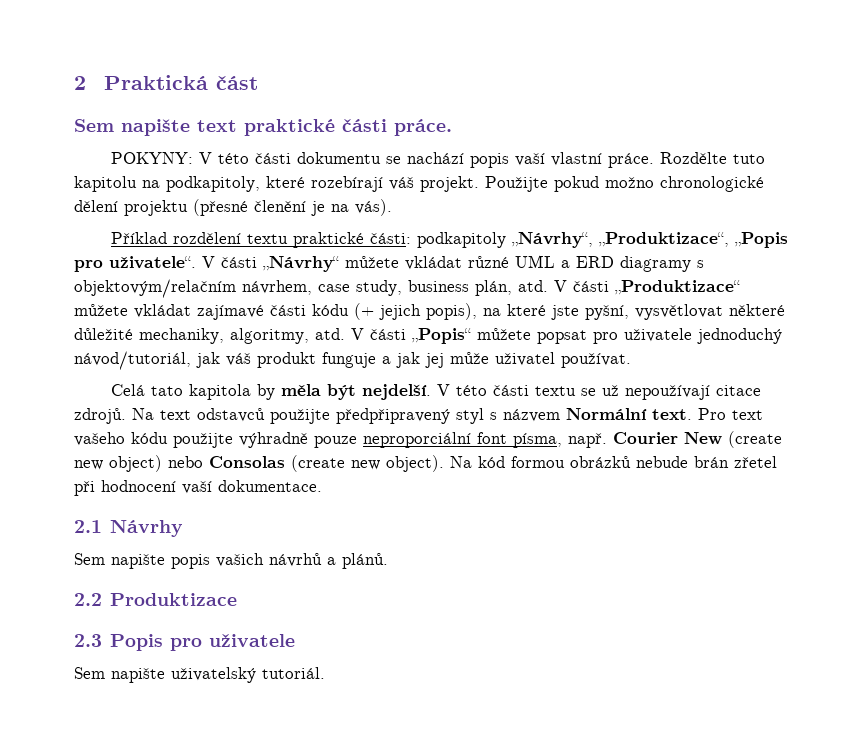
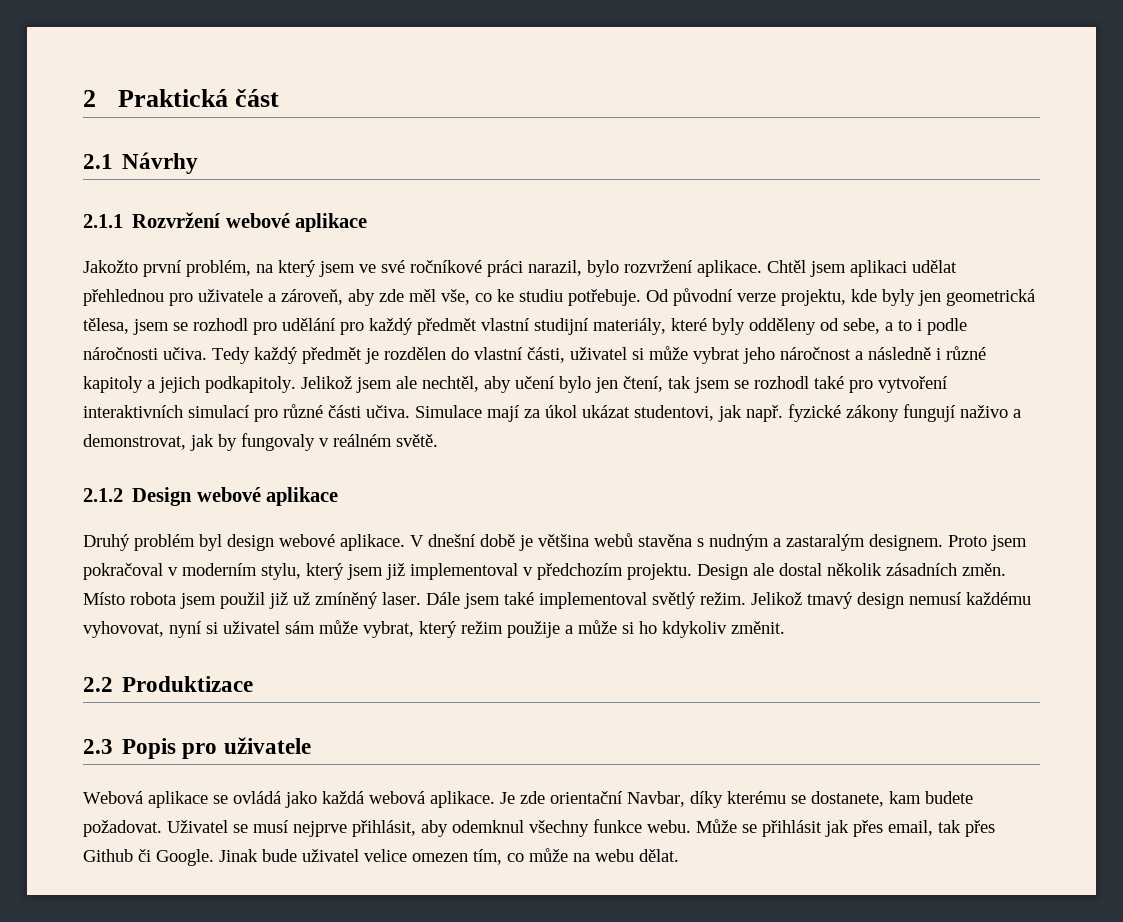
[74,119,452,136] [111,152,766,168] [74,176,764,192] [74,199,392,216] [111,232,789,248] [74,255,704,272] [74,279,740,298] [74,303,785,320] [74,328,782,344] [74,351,631,370] [111,384,762,400] [74,408,763,424] [74,431,782,448] [74,455,777,472] [74,480,322,496] [74,520,184,537] [74,553,388,569] Sem napište text praktické části práce. // POKYNY: V této části dokumentu se nachází popis vaší vlastní práce. Rozdělte tuto kapitolu na podkapitoly, které rozebírají váš projekt. Použijte pokud možno chronologické dělení projektu (přesné členění je na vás). // Příklad rozdělení textu praktické části: podkapitoly „Návrhy“, „Produktizace“, „Popis pro uživatele“. V části „Návrhy“ můžete vkládat různé UML a ERD diagramy s objektovým/relačním návrhem, case study, business plán, atd. V části „Produktizace“ můžete vkládat zajímavé části kódu (+ jejich popis), na které jste pyšní, vysvětlovat některé důležité mechaniky, algoritmy, atd. V části „Popis“ můžete popsat pro uživatele jednoduchý návod/tutoriál, jak váš produkt funguje a jak jej může uživatel používat. // Celá tato kapitola by měla být nejdelší. V této části textu se už nepoužívají citace zdrojů. Na text odstavců použijte předpřipravený styl s názvem Normální text. Pro text vašeho kódu použijte výhradně pouze neproporciální font písma, např. Courier New (create new object) nebo Consolas (create new object). Na kód formou obrázků nebude brán zřetel při hodnocení vaší dokumentace. // 2.1 Návrhy // Sem napište popis vašich návrhů a plánů. -> [83,152,199,174] [83,212,368,232] [83,260,957,277] [83,288,1035,306] [83,318,967,335] [83,346,986,364] [83,376,947,393] [83,404,1021,422] [83,433,438,451] [83,487,339,506] [83,533,1027,551] [83,563,1006,580] [83,592,1031,609] [83,620,785,638] 2.1 Návrhy // 2.1.1 Rozvržení webové aplikace // Jakožto první problém, na který jsem ve své ročníkové práci narazil, bylo rozvržení aplikace. Chtěl jsem aplikaci udělat přehlednou pro uživatele a zároveň, aby zde měl vše, co ke studiu potřebuje. Od původní verze projektu, kde byly jen geometrická tělesa, jsem se rozhodl pro udělání pro každý předmět vlastní studijní materiály, které byly odděleny od sebe, a to i podle náročnosti učiva. Tedy každý předmět je rozdělen do vlastní části, uživatel si může vybrat jeho náročnost a následně i různé kapitoly a jejich podkapitoly. Jelikož jsem ale nechtěl, aby učení bylo jen čtení, tak jsem se rozhodl také pro vytvoření interaktivních simulací pro různé části učiva. Simulace mají za úkol ukázat studentovi, jak např. fyzické zákony fungují naživo a demonstrovat, jak by fungovaly v reálném světě. // 2.1.2 Design webové aplikace // Druhý problém byl design webové aplikace. V dnešní době je většina webů stavěna s nudným a zastaralým designem. Proto jsem pokračoval v moderním stylu, který jsem již implementoval v předchozím projektu. Design ale dostal několik zásadních změn. Místo robota jsem použil již už zmíněný laser. Dále jsem také implementoval světlý režim. Jelikož tmavý design nemusí každému vyhovovat, nyní si uživatel sám může vybrat, který režim použije a může si ho kdykoliv změnit.
[74,667,325,683] Sem napište uživatelský tutoriál. -> [83,791,973,808] [83,819,995,837] [83,848,679,866] Webová aplikace se ovládá jako každá webová aplikace. Je zde orientační Navbar, díky kterému se dostanete, kam budete požadovat. Uživatel se musí nejprve přihlásit, aby odemknul všechny funkce webu. Může se přihlásit jak přes email, tak přes Github či Google. Jinak bude uživatel velice omezen tím, co může na webu dělat.

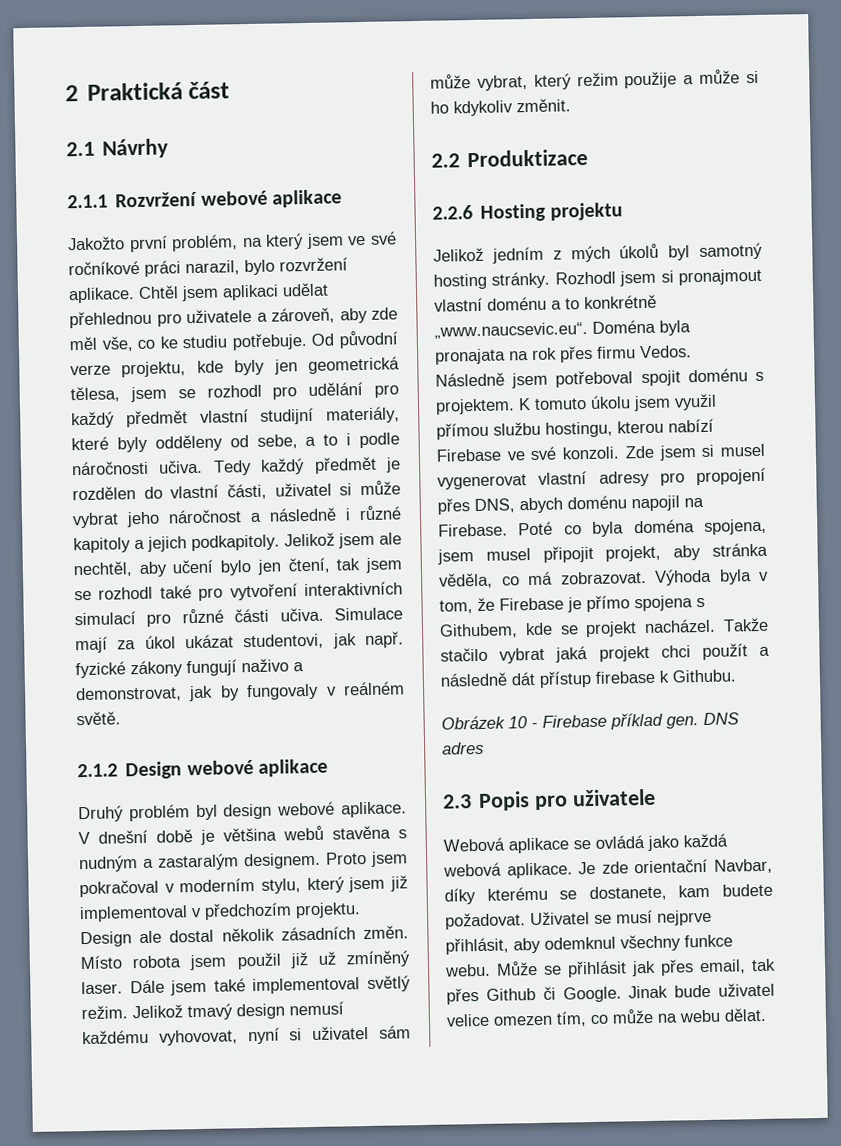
(254, 684) none -> [432,202,623,222] [433,242,763,264] [433,268,762,290] [434,294,657,312] [434,319,691,339] [435,345,692,365] [435,368,764,389] [435,393,717,415] [436,418,714,440] [436,443,765,462] [437,467,766,490] [437,495,704,515] [438,518,767,537] [437,542,768,565] [439,568,769,589] [439,595,705,614] [439,617,769,639] [440,643,770,664] [440,669,736,688] [441,712,739,730] [442,741,484,755] // 2.2.6 Hosting projektu // Jelikož jedním z mých úkolů byl samotný hosting stránky. Rozhodl jsem si pronajmout vlastní doménu a to konkrétně „www.naucsevic.eu“. Doména byla pronajata na rok přes firmu Vedos. Následně jsem potřeboval spojit doménu s projektem. K tomuto úkolu jsem využil přímou službu hostingu, kterou nabízí Firebase ve své konzoli. Zde jsem si musel vygenerovat vlastní adresy pro propojení přes DNS, abych doménu napojil na Firebase. Poté co byla doména spojena, jsem musel připojit projekt, aby stránka věděla, co má zobrazovat. Výhoda byla v tom, že Firebase je přímo spojena s Githubem, kde se projekt nacházel. Takže stačilo vybrat jaká projekt chci použít a následně dát přístup firebase k Githubu. // Obrázek 10 - Firebase příklad gen. DNS adres

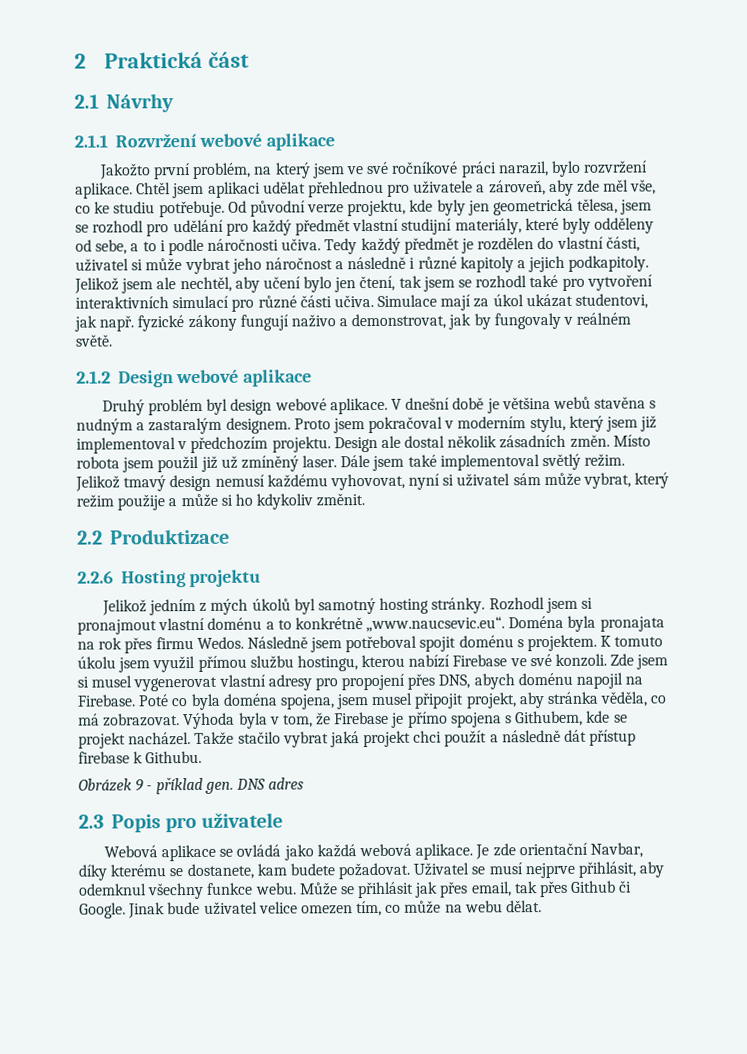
[639,345,692,359] Vedos. -> [196,636,244,649] Wedos.
[508,714,607,729] 10 - Firebase -> [135,779,153,792] 9 -

